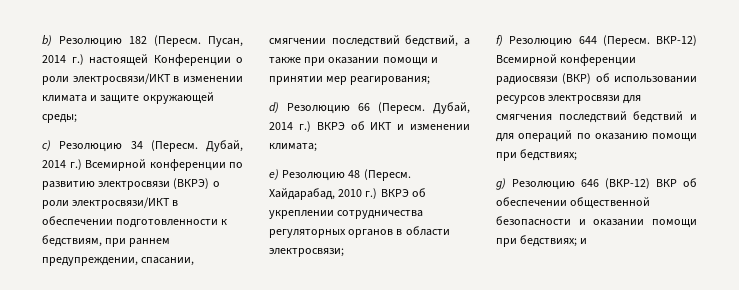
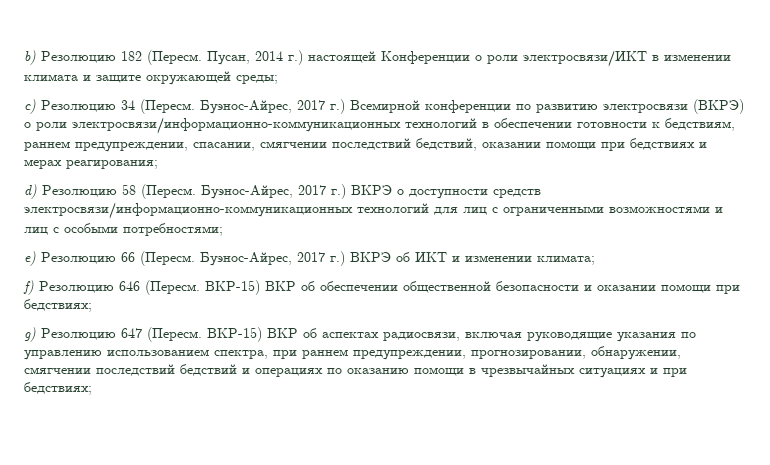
[206,140,243,152] [42,160,66,168] Дубай, 2014 -> [200,100,325,114] Буэнос-Айрес, 2017
[72,197,171,209] электросвязи/ИКТ -> [72,117,477,134] электросвязи/информационно-коммуникационных технологий
[116,219,219,228] подготовленности -> [577,122,647,128] готовности
[105,238,127,247] при -> (735, 124) none
[464,38,470,45] [269,57,438,66] [269,76,431,85] [269,102,470,114] [269,122,293,130] а также при оказании помощи и принятии мер реагирования; // d) Резолюцию 66 (Пересм. Дубай, 2014 -> [482,138,707,151] [24,159,158,169] [24,184,541,199] [24,202,723,219] [24,223,223,236] [24,251,325,266] оказании помощи при бедствиях и мерах реагирования; // d) Резолюцию 58 (Пересм. Буэнос-Айрес, 2017 г.) ВКРЭ о доступности средств электросвязи/информационно-коммуникационных технологий для лиц с ограниченными возможностями и лиц с особыми потребностями; // e) Резолюцию 66 (Пересм. Буэнос-Айрес, 2017
[269,169,411,181] [269,188,426,200] [269,210,424,219] [269,226,450,238] [269,248,344,257] [496,35,697,47] [496,54,637,66] [496,73,697,85] [496,95,642,104] [496,111,697,123] [496,130,697,142] [496,149,578,161] [496,178,650,190] e) Резолюцию 48 (Пересм. Хайдарабад, 2010 г.) ВКРЭ об укреплении сотрудничества регуляторных органов в области электросвязи; // f) Резолюцию 644 (Пересм. ВКР-12) Всемирной конференции радиосвязи (ВКР) об использовании ресурсов электросвязи для смягчения последствий бедствий и для операций по оказанию помощи при бедствиях; // g) Резолюцию 646 (ВКР-12) -> [23,280,260,295] f) Резолюцию 646 (Пересм. ВКР-15)
[580,238,588,244] и -> [24,327,696,342] [24,346,681,360] [24,364,687,378] [24,382,92,395] // g) Резолюцию 647 (Пересм. ВКР-15) ВКР об аспектах радиосвязи, включая руководящие указания по управлению использованием спектра, при раннем предупреждении, прогнозировании, обнаружении, смягчении последствий бедствий и операциях по оказанию помощи в чрезвычайных ситуациях и при бедствиях;

